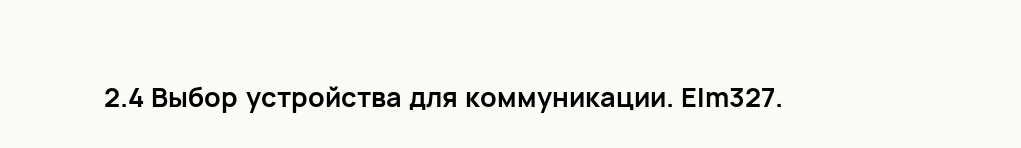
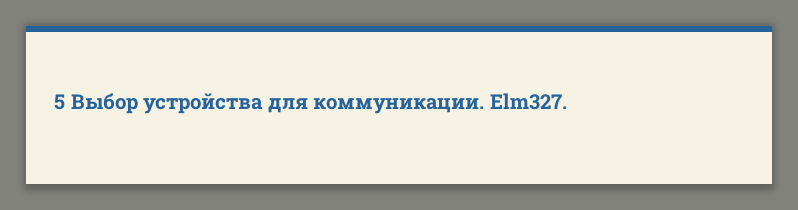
[104,88,144,107] 2.4 -> [54,94,65,110] 5

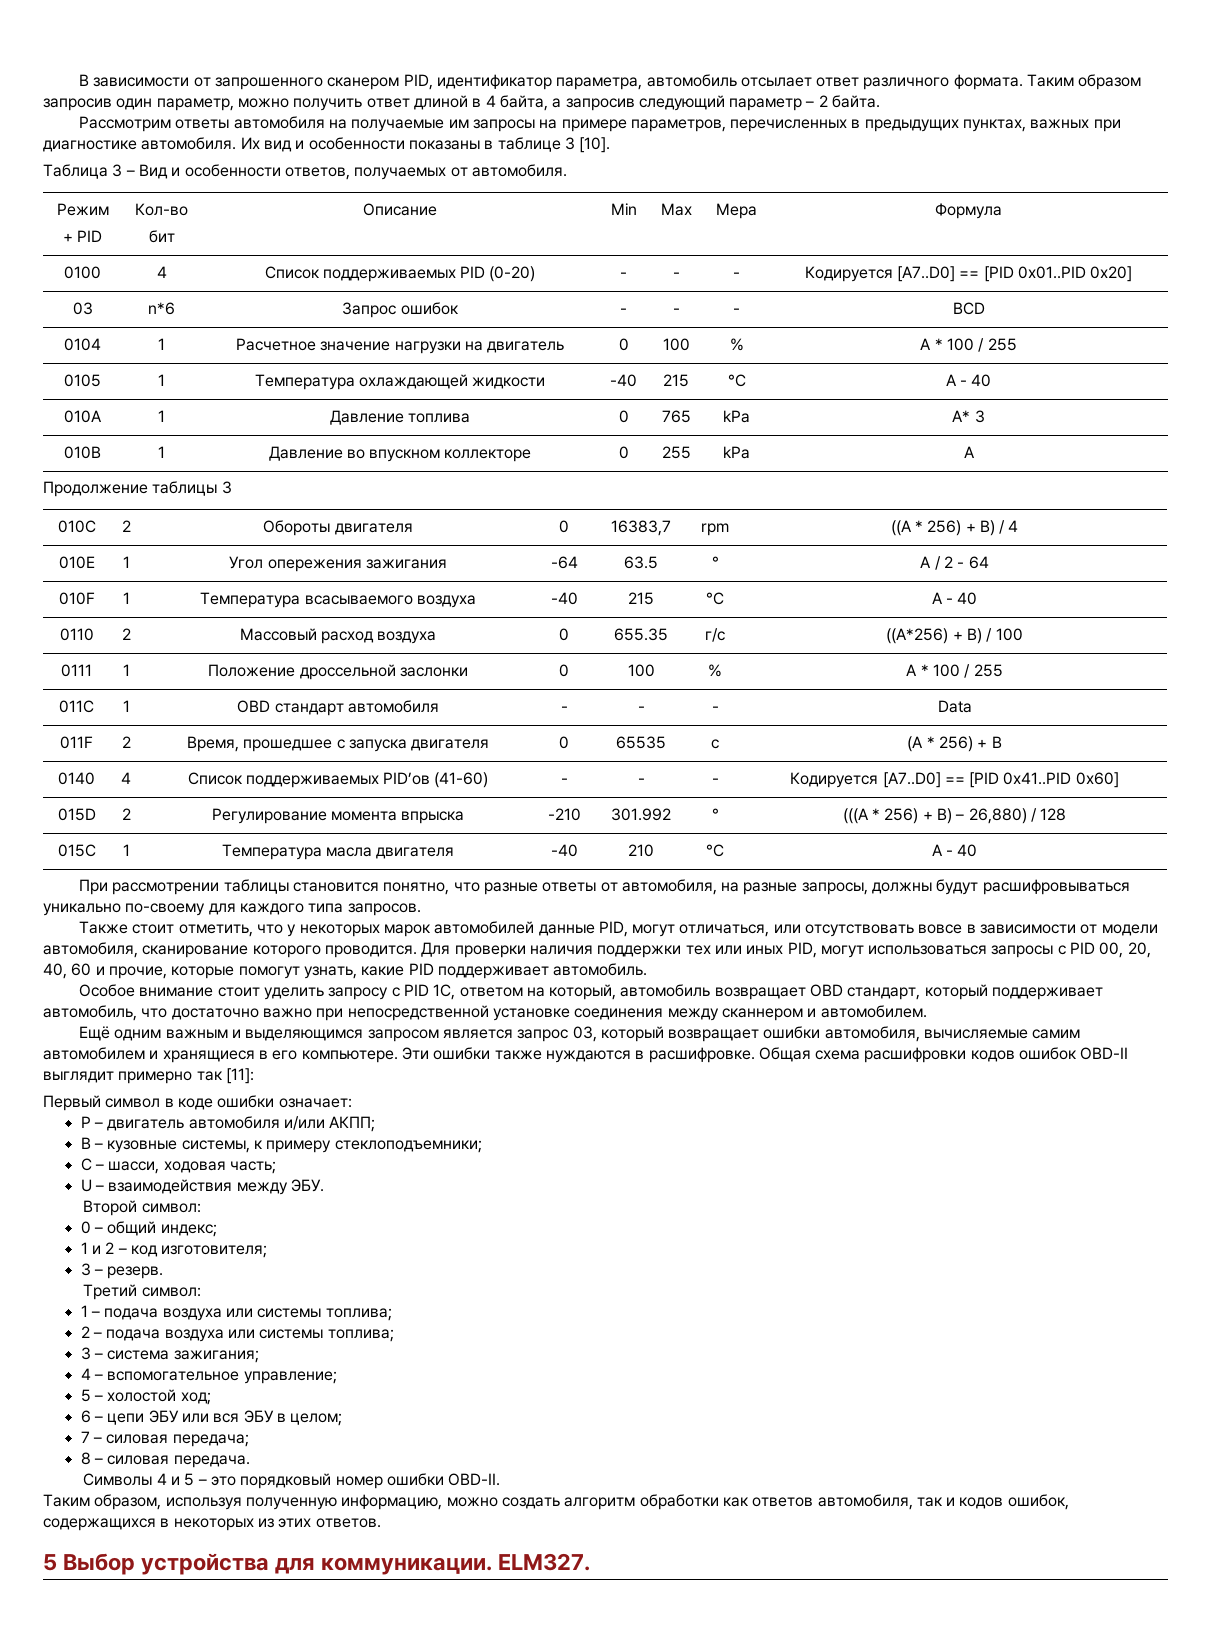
(54, 102) none -> [78,74,1142,90] [43,95,881,111] [78,116,1121,132] [43,137,611,153] [43,164,567,180] [56,203,109,216] [62,230,103,242] [135,203,188,216] [148,230,175,243] [363,203,437,216] [610,203,637,215] [660,203,692,216] [716,203,757,219] [935,203,1002,219] [64,266,101,279] [156,266,167,278] [264,266,536,282] [620,272,627,278] [672,272,680,278] [733,272,740,278] [804,266,1133,282] [72,302,93,315] [148,302,175,315] [342,302,459,318] [620,308,627,314] [672,308,680,314] [733,308,740,314] [952,302,985,315] [64,338,101,351] [158,338,165,350] [235,338,565,354] [618,338,629,351] [662,338,690,351] [729,338,744,351] [920,338,1017,352] [64,374,101,387] [158,374,165,386] [254,374,546,390] [610,374,637,387] [663,374,689,387] [727,374,746,387] [945,374,992,387] [64,410,102,423] [158,410,165,422] [329,410,471,425] [618,410,629,423] [661,410,691,423] [723,410,750,423] [952,410,985,423] [64,446,101,459] [158,446,165,458] [268,446,532,462] [618,446,629,459] [661,446,691,459] [723,446,750,459] [963,446,975,458] [43,481,232,497] [57,520,96,533] [121,520,131,532] [263,520,413,536] [559,520,569,533] [611,520,671,536] [701,523,729,536] [890,520,1019,536] [58,556,95,569] [122,556,130,568] [229,556,447,572] [550,556,578,569] [624,556,658,569] [711,556,719,568] [920,556,989,570] [58,592,95,605] [122,592,130,604] [200,592,476,608] [550,592,578,605] [628,592,654,605] [706,592,724,605] [931,592,978,605] [59,628,94,641] [121,628,131,640] [239,628,437,644] [559,628,569,641] [614,628,668,641] [705,628,725,642] [886,628,1023,644] [61,664,92,677] [122,664,130,676] [208,664,468,680] [559,664,569,677] [627,664,655,677] [708,664,722,677] [906,664,1003,678] [59,700,94,713] [122,700,130,712] [237,700,439,716] [560,706,568,712] [637,706,645,712] [711,706,719,712] [937,700,972,713] [60,736,93,749] [121,736,131,748] [186,736,490,752] [559,736,569,749] [616,736,666,749] [711,739,719,749] [907,736,1002,752] [58,772,95,785] [121,772,131,784] [187,772,489,788] [560,778,568,784] [637,778,645,784] [711,778,719,784] [790,772,1119,788] [57,808,96,821] [121,808,131,820] [211,808,465,824] [547,808,581,821] [611,808,671,821] [711,808,719,820] [842,808,1067,824] [57,844,96,857] [122,844,130,856] [221,844,455,860] [550,844,578,857] [628,844,654,857] [706,844,724,857] [931,844,978,857] [78,879,1130,895] [43,903,421,916] [78,921,1158,937] [43,942,1151,958] [43,963,648,979] [78,984,1104,1000] [43,1005,927,1021] [78,1026,1081,1042] [43,1047,1129,1063] [43,1068,254,1084] [43,1095,352,1111] [80,1116,376,1132] [80,1137,482,1153] [80,1158,277,1174] [80,1179,325,1195] [83,1200,201,1216] [80,1221,217,1237] [80,1242,268,1258] [80,1263,164,1279] [83,1284,201,1300] [80,1305,392,1321] [80,1326,394,1342] [80,1347,259,1363] [80,1368,337,1384] [80,1389,211,1405] [80,1410,343,1426] [80,1431,249,1447] [80,1452,250,1468] [83,1473,501,1489] [43,1494,1069,1510] [43,1518,381,1531] В зависимости от запрошенного сканером PID, идентификатор параметра, автомобиль отсылает ответ различного формата. Таким образом запросив один параметр, можно получить ответ длиной в 4 байта, а запросив следующий параметр – 2 байта. // Рассмотрим ответы автомобиля на получаемые им запросы на примере параметров, перечисленных в предыдущих пунктах, важных при диагностике автомобиля. Их вид и особенности показаны в таблице 3 [10]. // Таблица 3 – Вид и особенности ответов, получаемых от автомобиля. // Режим // + PID | Кол-во // бит | Описание | Min | Max | Мера | Формула // 0100 | 4 | Список поддерживаемых PID (0-20) | - | - | - | Кодируется [A7..D0] == [PID 0x01..PID 0x20] // 03 | n*6 | Запрос ошибок | - | - | - | BCD // 0104 | 1 | Расчетное значение нагрузки на двигатель | 0 | 100 | % | A * 100 / 255 // 0105 | 1 | Температура охлаждающей жидкости | -40 | 215 | °C | A - 40 // 010A | 1 | Давление топлива | 0 | 765 | kPa | A* 3 // 010B | 1 | Давление во впускном коллекторе | 0 | 255 | kPa | A // Продолжение таблицы 3 // 010C | 2 | Обороты двигателя | 0 | 16383,7 | rpm | ((A * 256) + B) / 4 // 010E | 1 | Угол опережения зажигания | -64 | 63.5 | ° | A / 2 - 64 // 010F | 1 | Температура всасываемого воздуха | -40 | 215 | °C | A - 40 // 0110 | 2 | Массовый расход воздуха | 0 | 655.35 | г/с | ((A*256) + B) / 100 // 0111 | 1 | Положение дроссельной заслонки | 0 | 100 | % | A * 100 / 255 // 011C | 1 | OBD стандарт автомобиля | - | - | - | Data // 011F | 2 | Время, прошедшее с запуска двигателя | 0 | 65535 | с | (A * 256) + B // 0140 | 4 | Список поддерживаемых PID’ов (41-60) | - | - | - | Кодируется [A7..D0] == [PID 0x41..PID 0x60] // 015D | 2 | Регулирование момента впрыска | -210 | 301.992 | ° | (((A * 256) + B) – 26,880) / 128 // 015C | 1 | Температура масла двигателя | -40 | 210 | °С | A - 40 // При рассмотрении таблицы становится понятно, что разные ответы от автомобиля, на разные запросы, должны будут расшифровываться уникально по-своему для каждого типа запросов. // Также стоит отметить, что у некоторых марок автомобилей данные PID, могут отличаться, или отсутствовать вовсе в зависимости от модели автомобиля, сканирование которого проводится. Для проверки наличия поддержки тех или иных PID, могут использоваться запросы с PID 00, 20, 40, 60 и прочие, которые помогут узнать, какие PID поддерживает автомобиль. // Особое внимание стоит уделить запросу с PID 1С, ответом на который, автомобиль возвращает OBD стандарт, который поддерживает автомобиль, что достаточно важно при непосредственной установке соединения между сканнером и автомобилем. // Ещё одним важным и выделяющимся запросом является запрос 03, который возвращает ошибки автомобиля, вычисляемые самим автомобилем и хранящиеся в его компьютере. Эти ошибки также нуждаются в расшифровке. Общая схема расшифровки кодов ошибок OBD-II выглядит примерно так [11]: // Первый символ в коде ошибки означает: // P – двигатель автомобиля и/или АКПП; // B – кузовные системы, к примеру стеклоподъемники; // C – шасси, ходовая часть; // U – взаимодействия между ЭБУ. // Второй символ: // 0 – общий индекс; // 1 и 2 – код изготовителя; // 3 – резерв. // Третий символ: // 1 – подача воздуха или системы топлива; // 2 – подача воздуха или системы топлива; // 3 – система зажигания; // 4 – вспомогательное управление; // 5 – холостой ход; // 6 – цепи ЭБУ или вся ЭБУ в целом; // 7 – силовая передача; // 8 – силовая передача. // Символы 4 и 5 – это порядковый номер ошибки OBD-II. // Таким образом, используя полученную информацию, можно создать алгоритм обработки как ответов автомобиля, так и кодов ошибок, содержащихся в некоторых из этих ответов. //
[489,93,567,110] Elm327. -> [498,1553,591,1571] ELM327.

